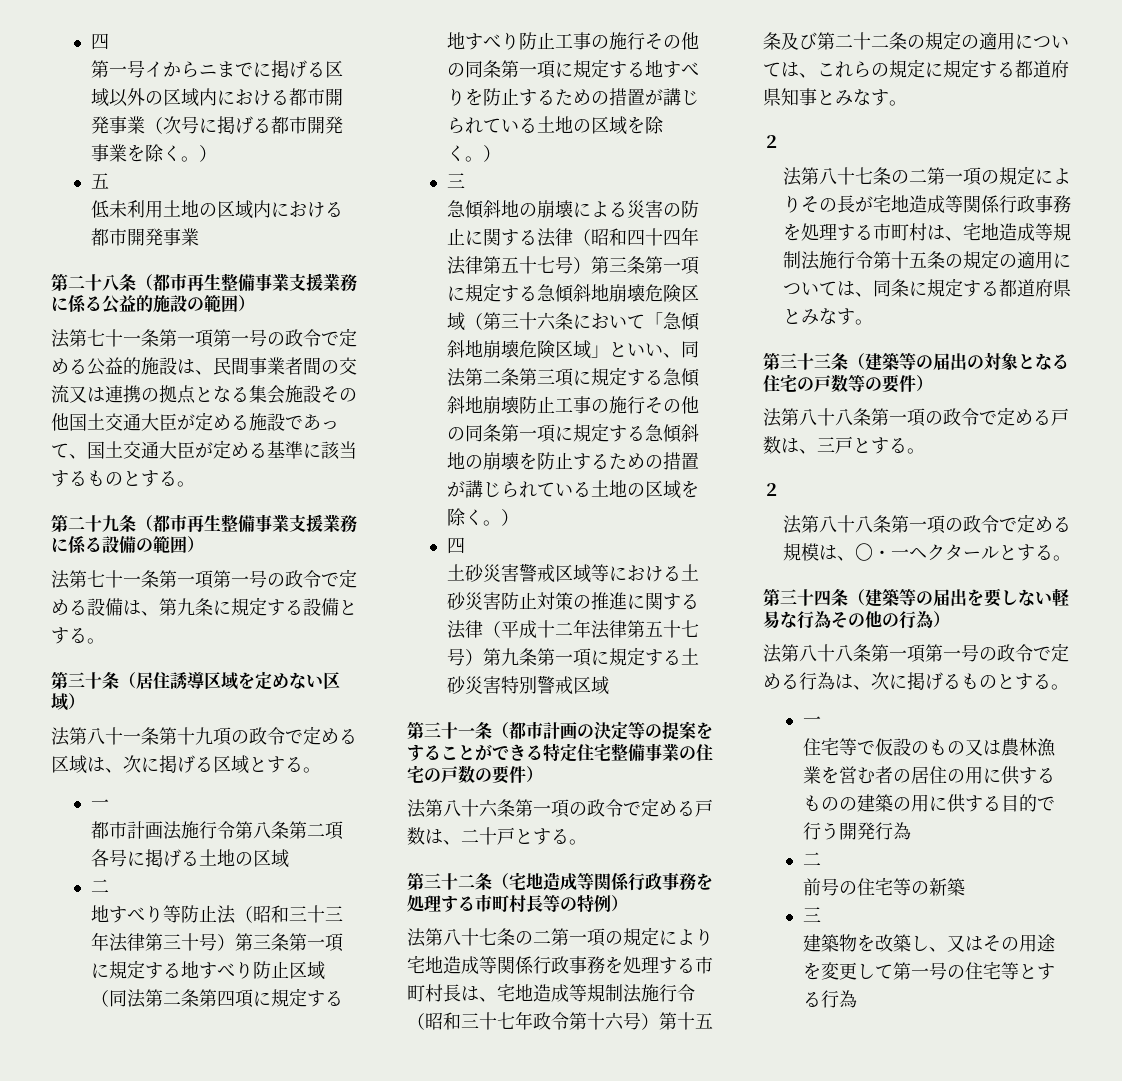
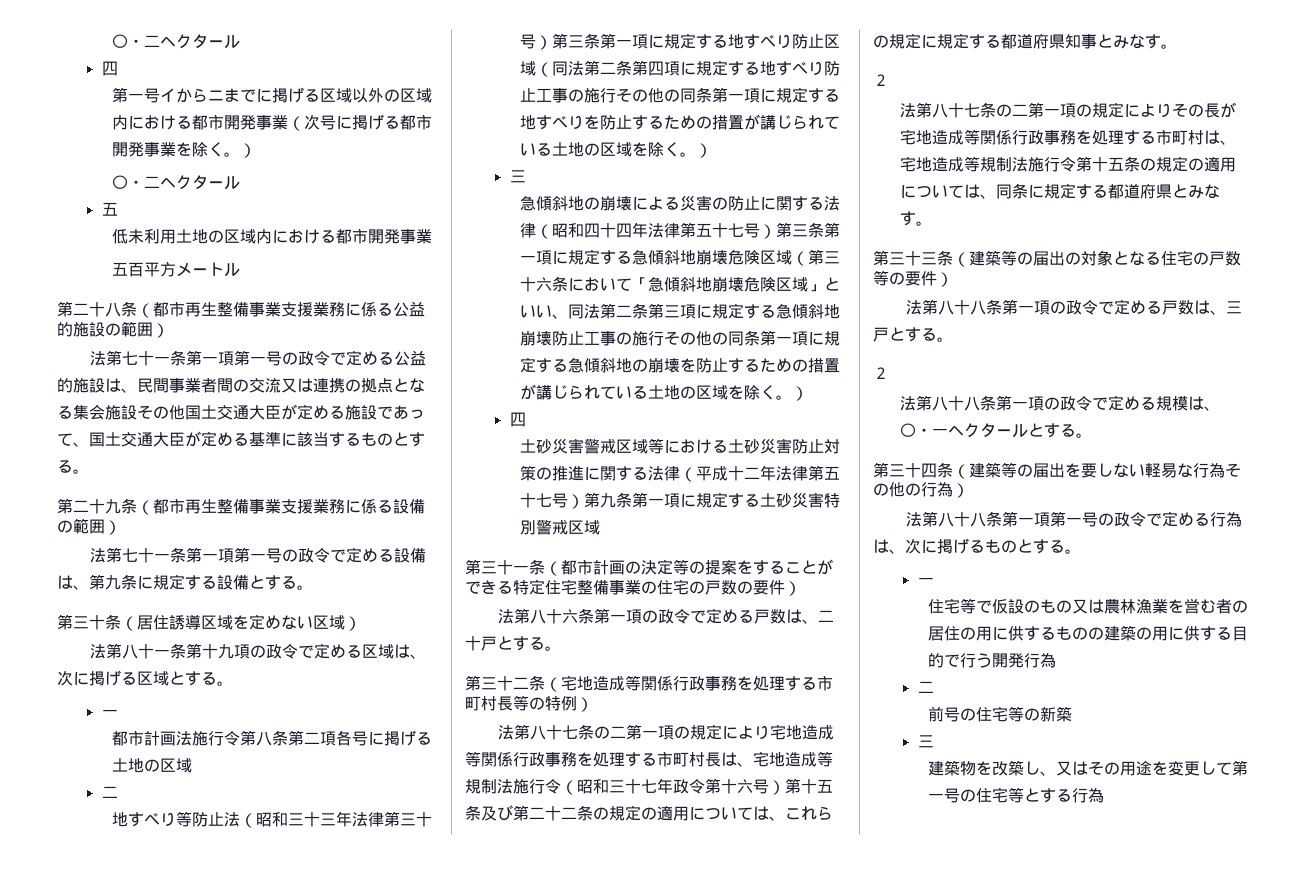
(90, 41) none -> [111,34,240,49] 〇・二ヘクタール //
(217, 153) none -> [111,175,240,190] // 〇・二ヘクタール
(199, 237) none -> [111,262,240,277] // 五百平方メートル

